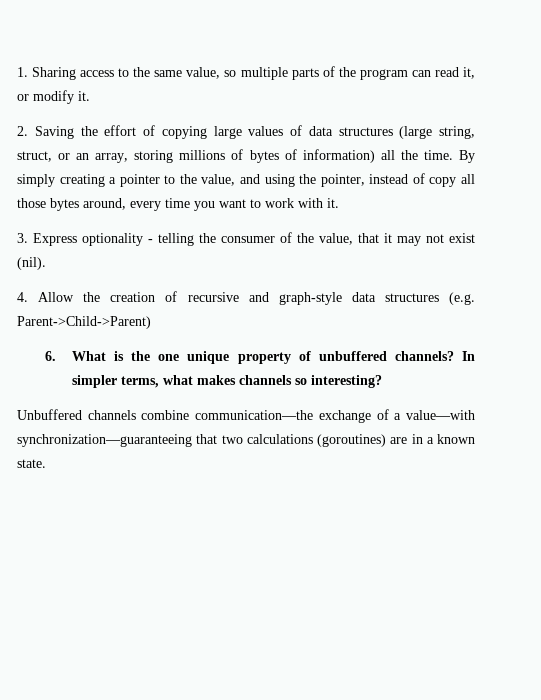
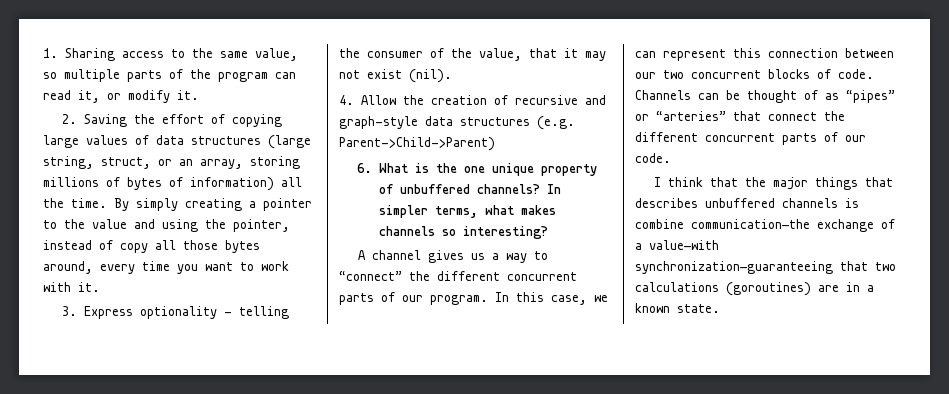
[201,174,236,186] value, -> [92,219,127,229] value
[17,409,136,420] Unbuffered channels -> [357,250,548,263] [339,271,577,281] [339,292,608,305] [635,48,894,61] [635,69,874,79] [635,90,895,103] [635,111,845,121] [635,132,866,145] [635,153,671,163] [653,177,893,190] [635,198,859,208] A channel gives us a way to “connect” the different concurrent parts of our program. In this case, we can represent this connection between our two concurrent blocks of code. Channels can be thought of as “pipes” or “arteries” that connect the different concurrent parts of our code. // I think that the major things that describes unbuffered channels is

